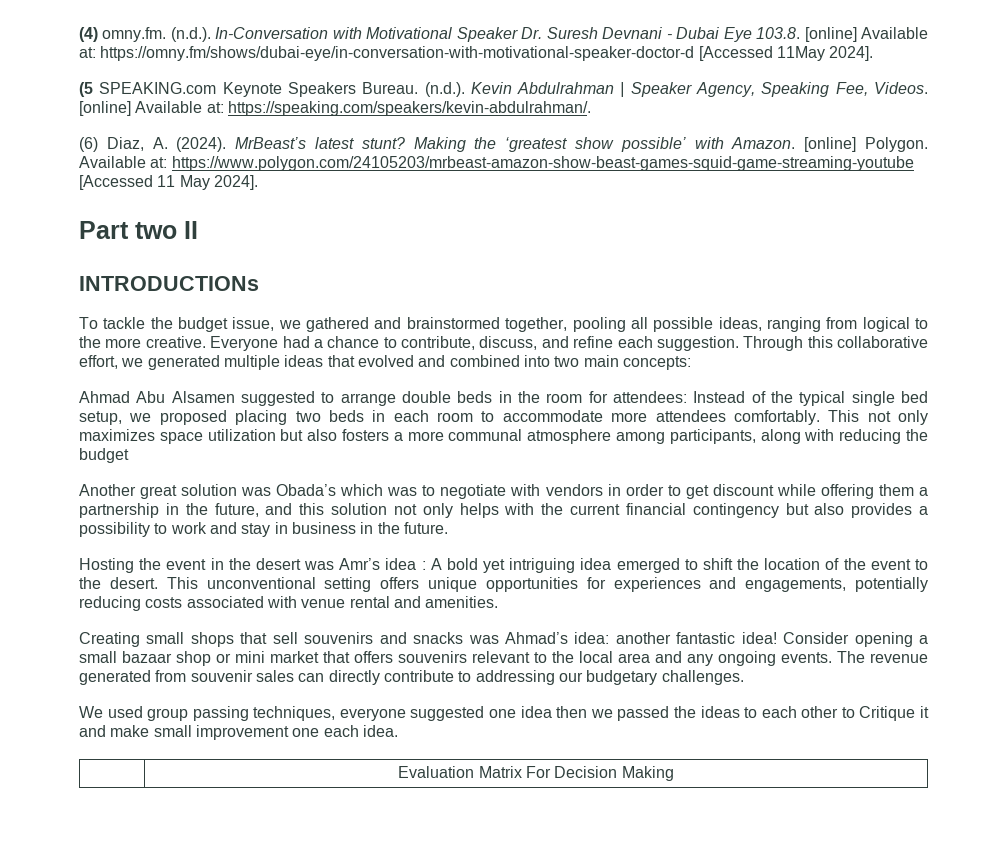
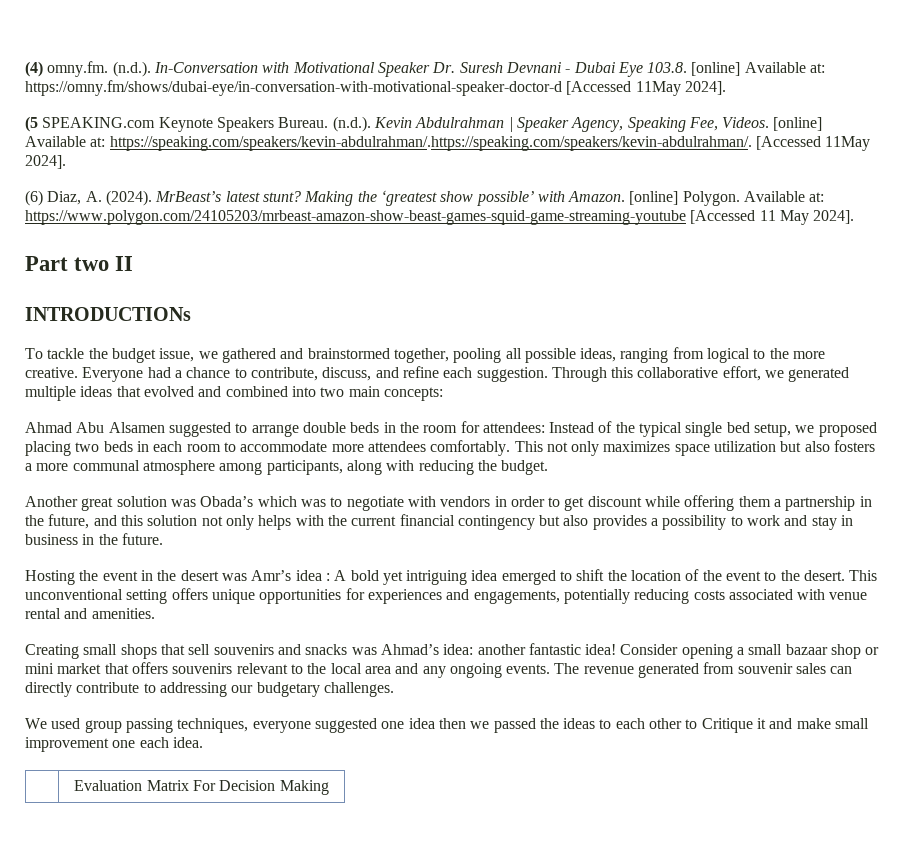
[227,101,591,116] https://speaking.com/speakers/kevin-abdulrahman/. -> [109,136,871,151] [25,155,66,169] https://speaking.com/speakers/kevin-abdulrahman/.https://speaking.com/speakers/kevin-abdulrahman/. [Accessed 11May 2024].
[79,448,129,463] budget -> [501,460,549,475] budget.

